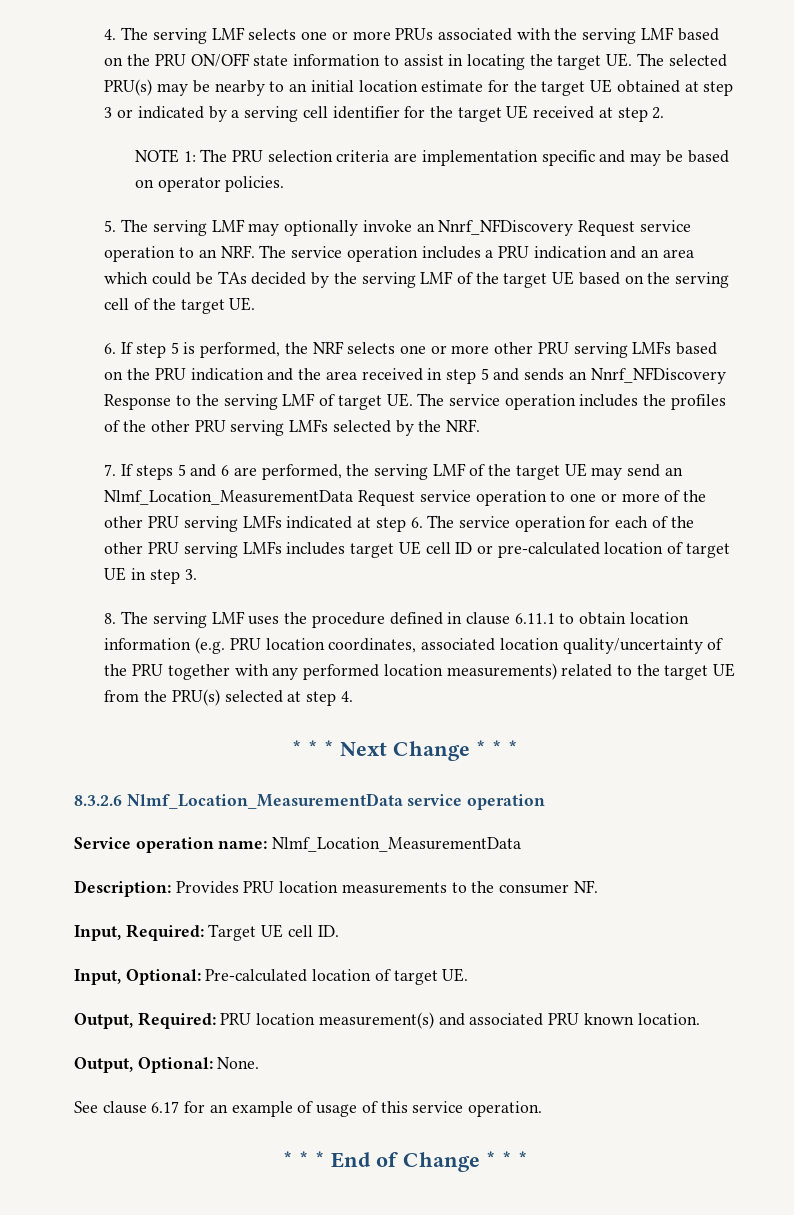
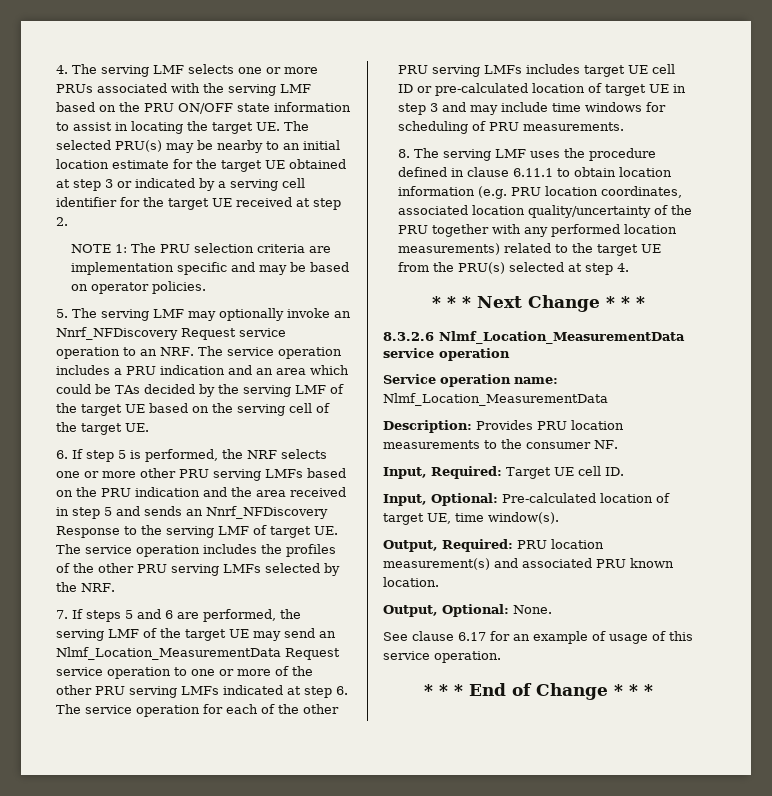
[184,569,197,580] 3. -> [430,102,667,115] [398,121,625,134] 3 and may include time windows for scheduling of PRU measurements.
[442,968,469,982] UE. -> [427,512,559,524] UE, time window(s).

